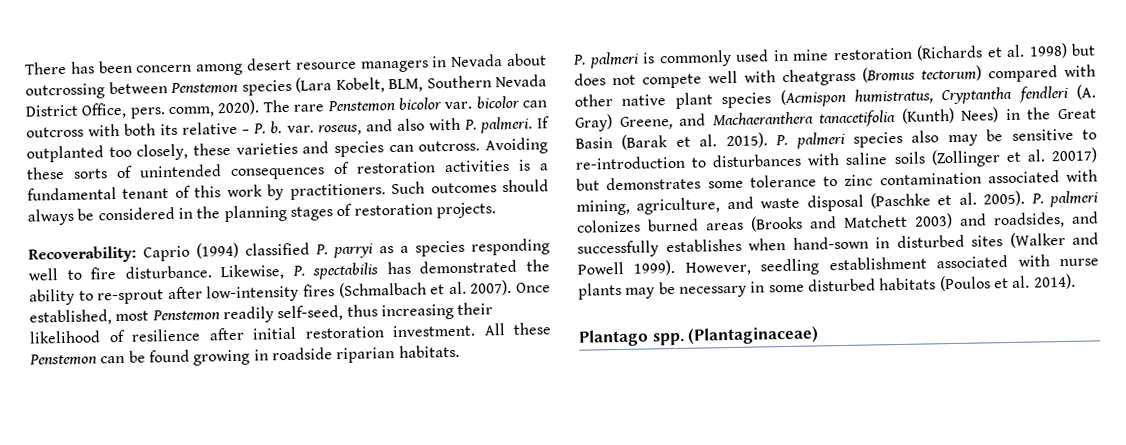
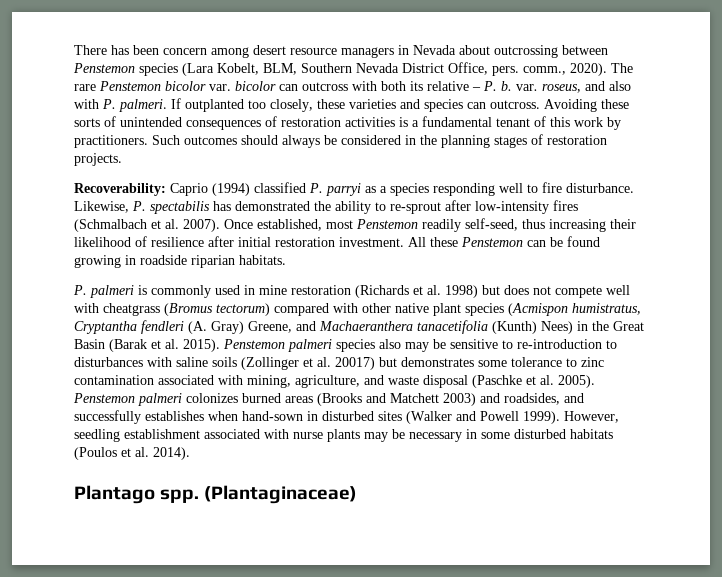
[168,106,216,118] comm, -> [523,66,566,75] comm.,
[775,134,789,146] P. -> [223,339,285,349] Penstemon
[1030,193,1044,204] P. -> [73,393,135,403] Penstemon

